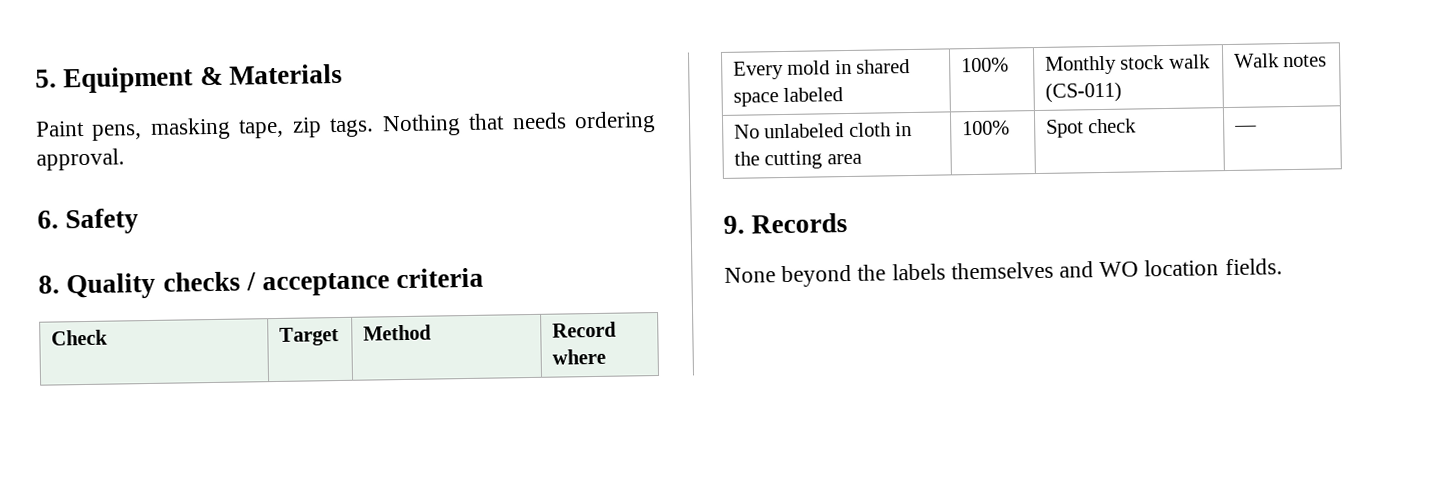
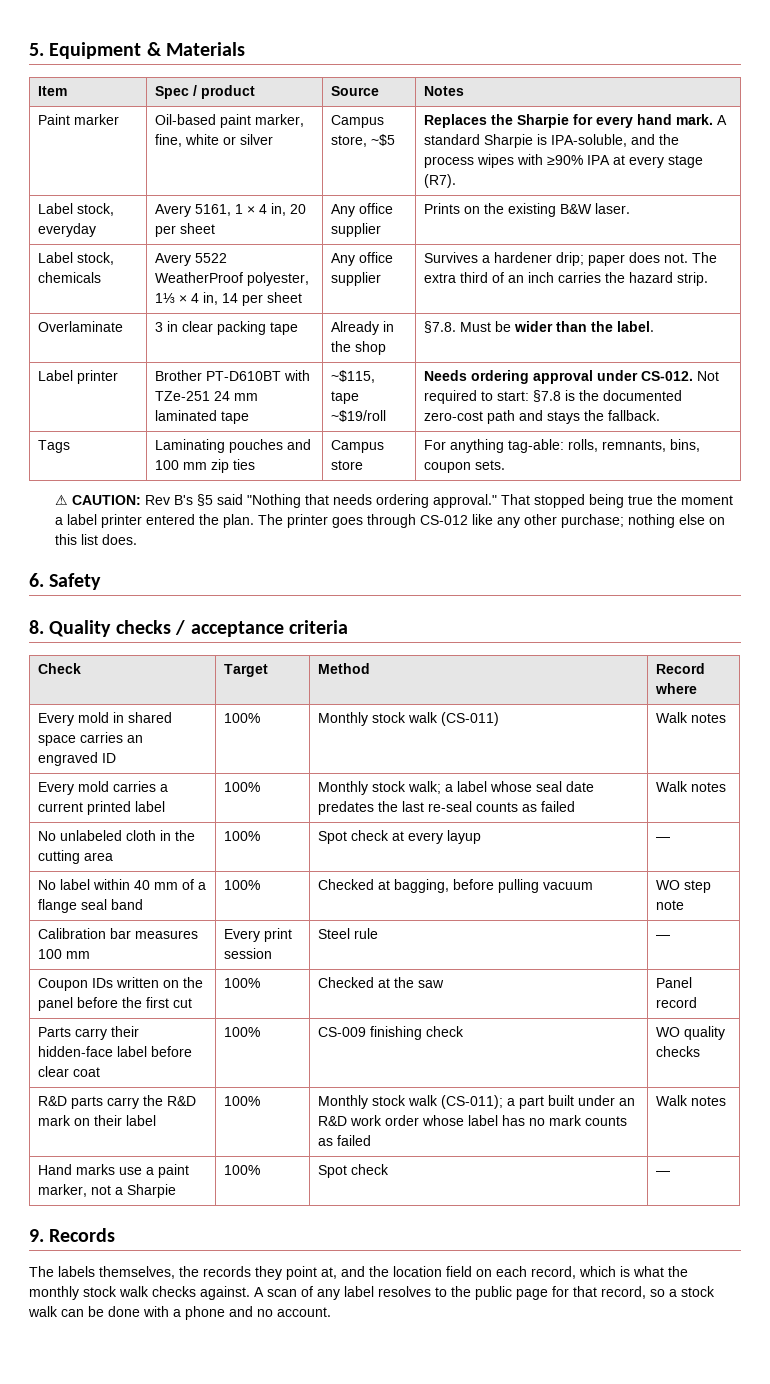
[35,111,657,141] [36,148,125,171] // Paint pens, masking tape, zip tags. Nothing that needs ordering approval. -> [38,86,68,96] [155,85,256,99] [331,86,380,96] [424,86,465,96] [38,114,120,125] [155,114,305,128] [155,134,274,147] [331,115,385,128] [331,134,396,147] [424,114,728,128] [424,134,680,148] [424,154,704,168] [424,174,457,188] [38,203,115,216] [38,223,97,237] [155,203,307,217] [155,223,216,237] [331,203,394,217] [331,223,382,237] [424,203,631,217] [38,252,115,265] [38,272,102,283] [155,253,228,266] [155,272,310,286] [155,292,303,306] [331,252,394,266] [331,272,382,286] [424,252,718,266] [424,272,709,286] [38,321,124,332] [155,321,299,335] [331,321,395,335] [331,341,387,355] [424,321,655,333] [38,370,119,384] [155,370,311,381] [155,391,259,401] [155,410,250,424] [331,370,376,383] [331,391,360,404] [331,410,387,422] [424,370,720,384] [424,390,683,404] [424,410,661,424] [38,440,71,453] [155,439,312,453] [155,459,256,473] [331,440,385,453] [331,460,364,470] [424,439,701,453] [424,460,506,473] [55,494,734,508] [55,514,726,528] [55,534,138,545] // Item | Spec / product | Source | Notes // Paint marker | Oil-based paint marker, fine, white or silver | Campus store, ~$5 | Replaces the Sharpie for every hand mark. A standard Sharpie is IPA-soluble, and the process wipes with ≥90% IPA at every stage (R7). // Label stock, everyday | Avery 5161, 1 × 4 in, 20 per sheet | Any office supplier | Prints on the existing B&W laser. // Label stock, chemicals | Avery 5522 WeatherProof polyester, 1⅓ × 4 in, 14 per sheet | Any office supplier | Survives a hardener drip; paper does not. The extra third of an inch carries the hazard strip. // Overlaminate | 3 in clear packing tape | Already in the shop | §7.8. Must be wider than the label. // Label printer | Brother PT-D610BT with TZe-251 24 mm laminated tape | ~$115, tape ~$19/roll | Needs ordering approval under CS-012. Not required to start: §7.8 is the documented zero-cost path and stays the fallback. // Tags | Laminating pouches and 100 mm zip ties | Campus store | For anything tag-able: rolls, remnants, bins, coupon sets. // ⚠ CAUTION: Rev B's §5 said "Nothing that needs ordering approval." That stopped being true the moment a label printer entered the plan. The printer goes through CS-012 like any other purchase; nothing else on this list does.
[783,87,844,102] labeled -> [80,732,144,743] [38,752,117,766] carries an engraved ID
(1328, 61) none -> [38,781,169,795] [38,801,166,815] [224,782,261,792] [318,781,595,795] [318,801,576,815] [656,781,727,792] // Every mold carries a current printed label | 100% | Monthly stock walk; a label whose seal date predates the last re-seal counts as failed | Walk notes
(1010, 128) none -> [318,830,482,844] [656,837,671,841] [38,879,207,890] [38,899,144,913] [224,880,261,890] [318,879,594,893] [656,880,712,893] [656,900,685,910] [38,928,199,939] [38,949,91,959] [224,928,293,942] [224,948,273,959] [318,928,379,939] [656,935,671,939] [38,977,204,991] [38,997,193,1011] [224,978,261,988] [318,977,445,988] [656,977,693,988] [656,997,698,1008] [38,1026,140,1040] [38,1046,193,1057] [38,1066,101,1077] [224,1027,261,1037] [318,1026,465,1040] [656,1026,726,1040] [656,1046,701,1057] [38,1095,197,1109] [38,1115,157,1126] [224,1096,261,1106] [318,1095,636,1109] [318,1115,628,1126] [318,1135,372,1146] [656,1095,727,1106] [38,1164,190,1178] [38,1184,177,1198] [224,1165,261,1175] | Spot check at every layup | — // No label within 40 mm of a flange seal band | 100% | Checked at bagging, before pulling vacuum | WO step note // Calibration bar measures 100 mm | Every print session | Steel rule | — // Coupon IDs written on the panel before the first cut | 100% | Checked at the saw | Panel record // Parts carry their hidden-face label before clear coat | 100% | CS-009 finishing check | WO quality checks // R&D parts carry the R&D mark on their label | 100% | Monthly stock walk (CS-011); a part built under an R&D work order whose label has no mark counts as failed | Walk notes // Hand marks use a paint marker, not a Sharpie | 100%
[724,258,1283,288] None beyond the labels themselves and WO location fields. -> [29,1266,688,1280] [29,1286,715,1300] [28,1306,331,1320] The labels themselves, the records they point at, and the location field on each record, which is what the monthly stock walk checks against. A scan of any label resolves to the public page for that record, so a stock walk can be done with a phone and no account.

